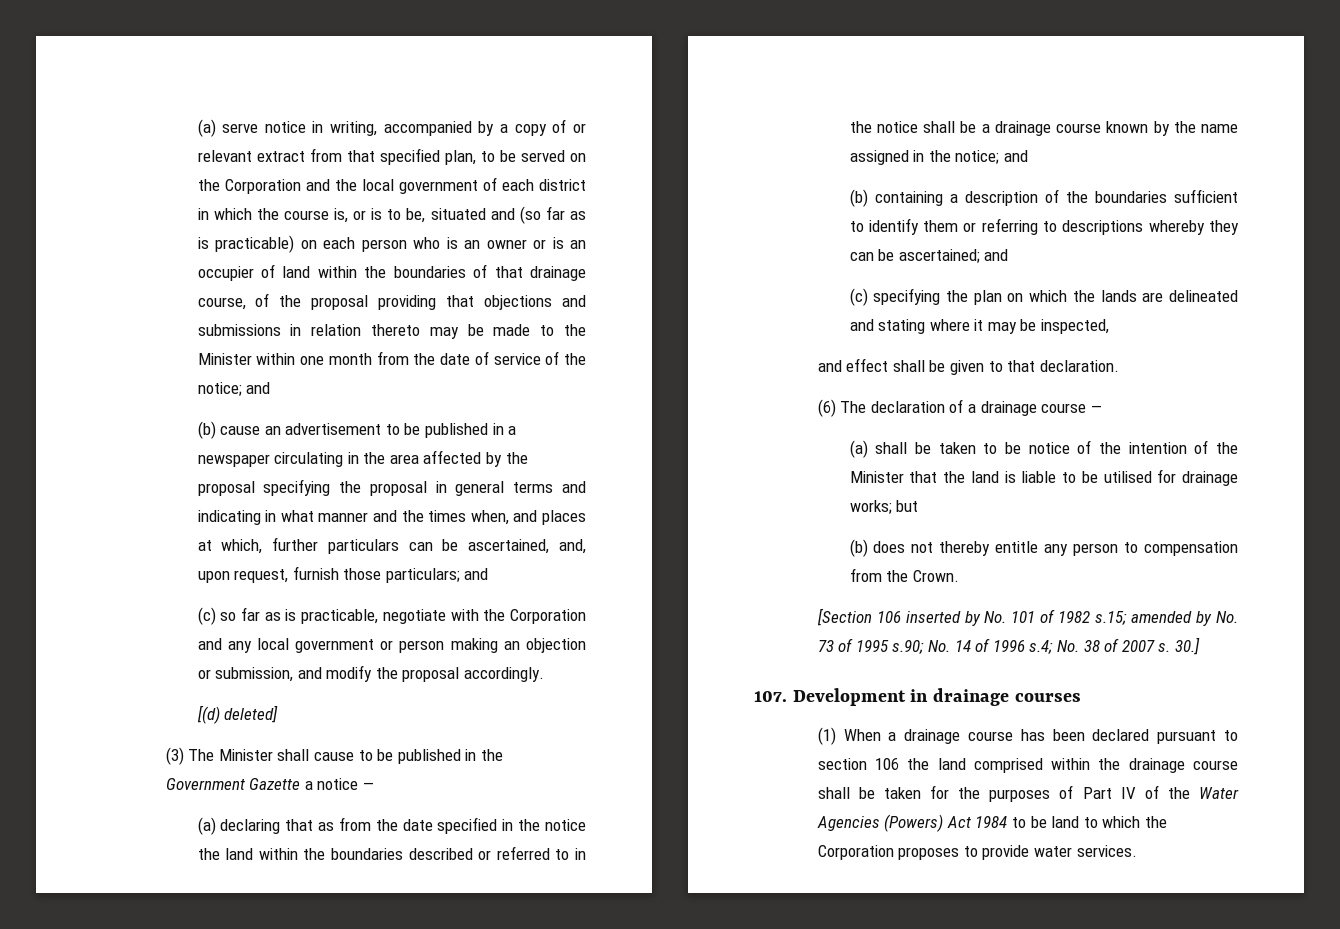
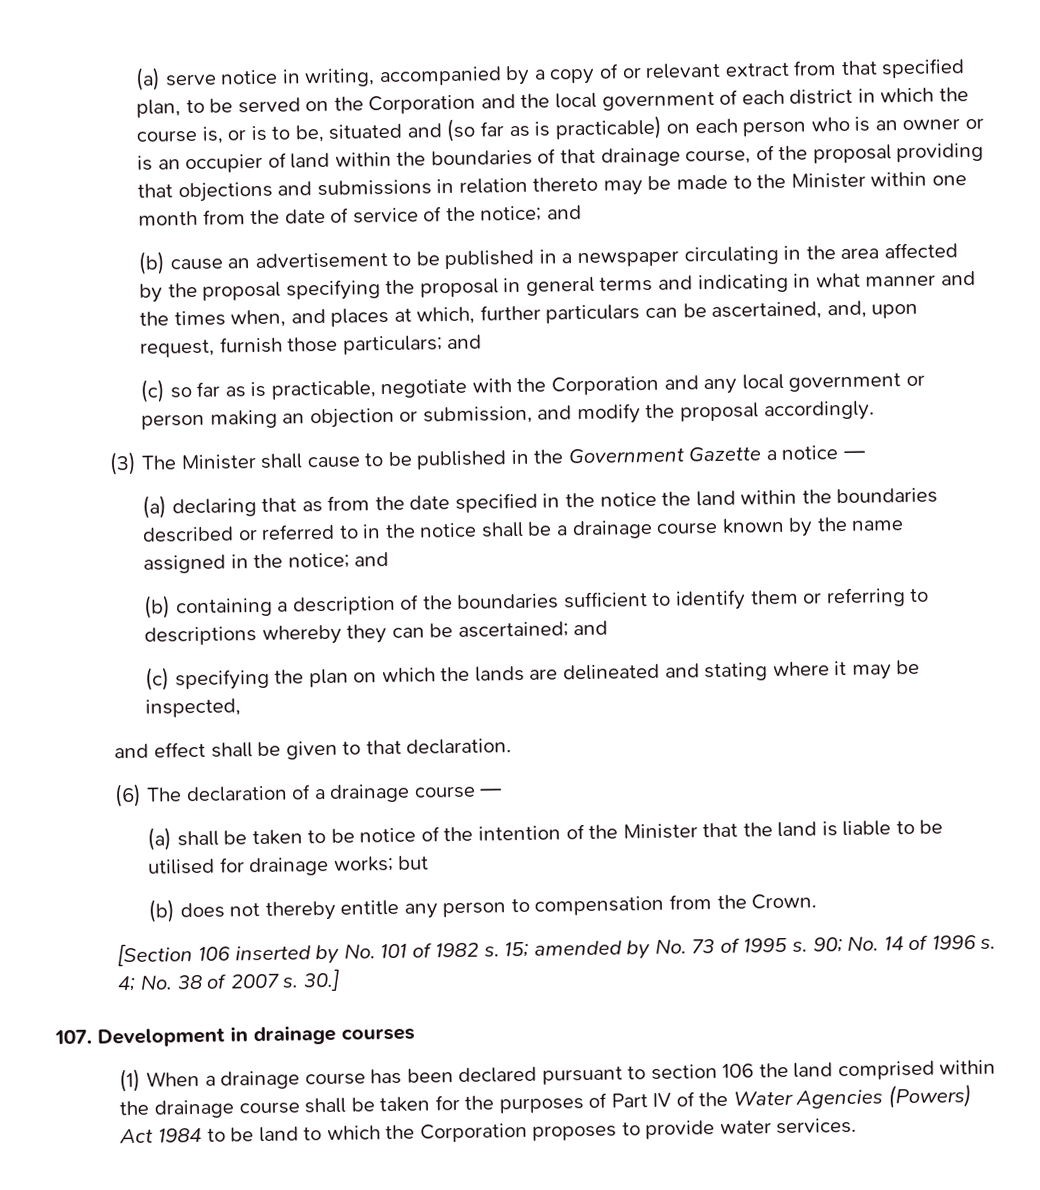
[196,705,279,724] // [(d) deleted] -> (875, 411) none
[1095,611,1128,625] s.15; -> [483,941,530,958] s. 15;
[892,640,925,654] s.90; -> [791,937,843,953] s. 90;
[1029,640,1054,654] s.4; -> [980,938,997,949] [117,975,137,992] s. 4;

